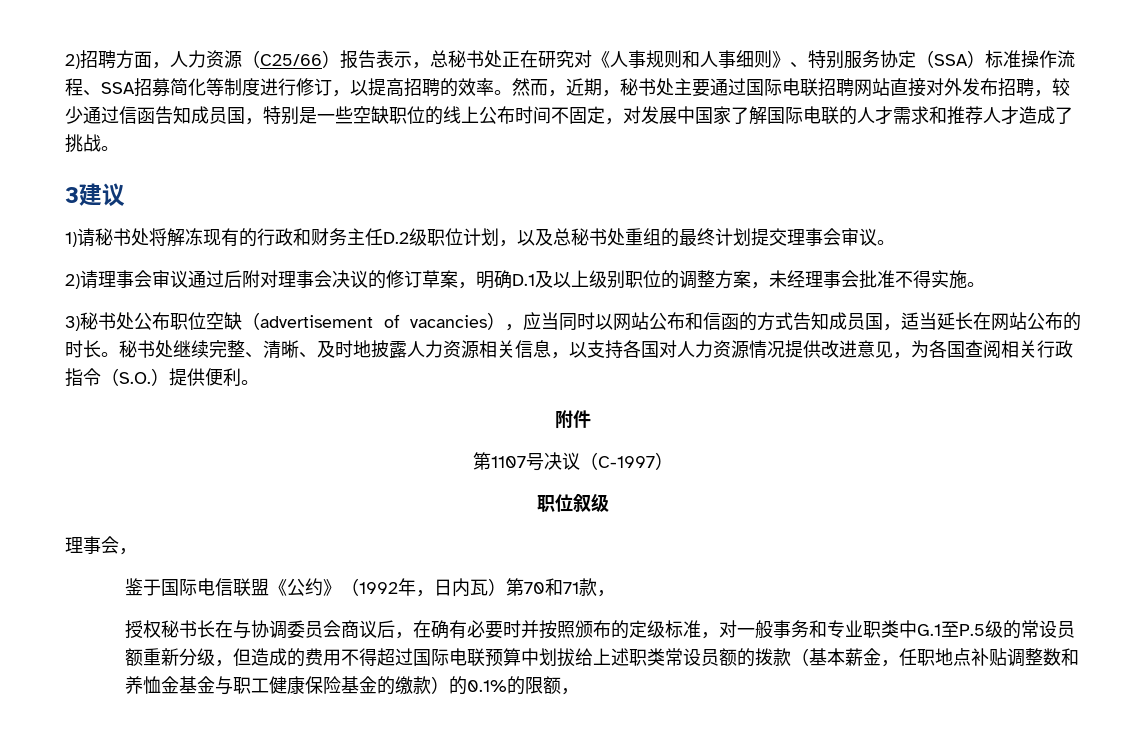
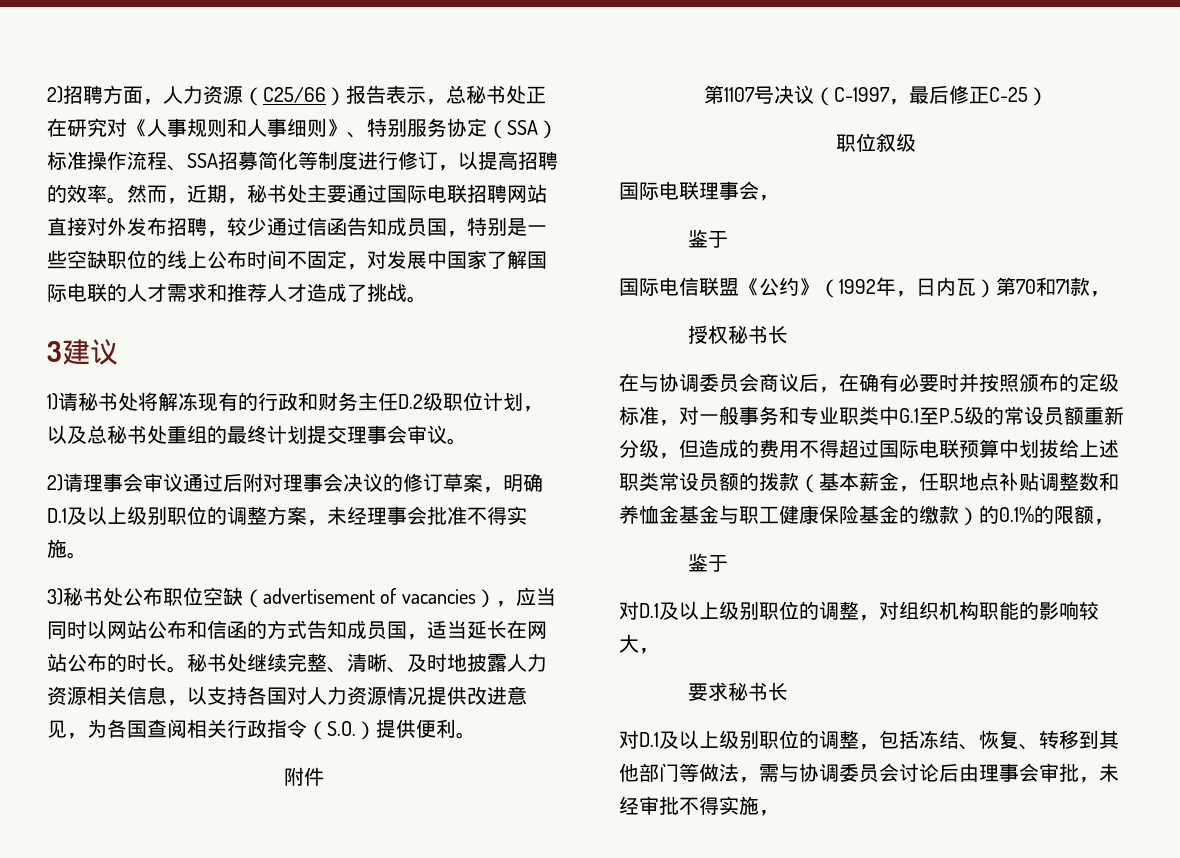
(655, 462) none -> [889,85,1028,105] ，最后修正C-25
(609, 502) none -> [619,181,699,200] 国际电联
(162, 587) none -> (729, 239) //
(216, 629) none -> (789, 334) //
(580, 691) none -> [688,553,729,572] [619,601,1099,621] [619,634,659,654] [688,682,789,701] [619,730,1119,750] [619,763,1119,783] [619,796,779,816] // 鉴于 // 对D.1及以上级别职位的调整，对组织机构职能的影响较大， // 要求秘书长 // 对D.1及以上级别职位的调整，包括冻结、恢复、转移到其他部门等做法，需与协调委员会讨论后由理事会审批，未经审批不得实施，

